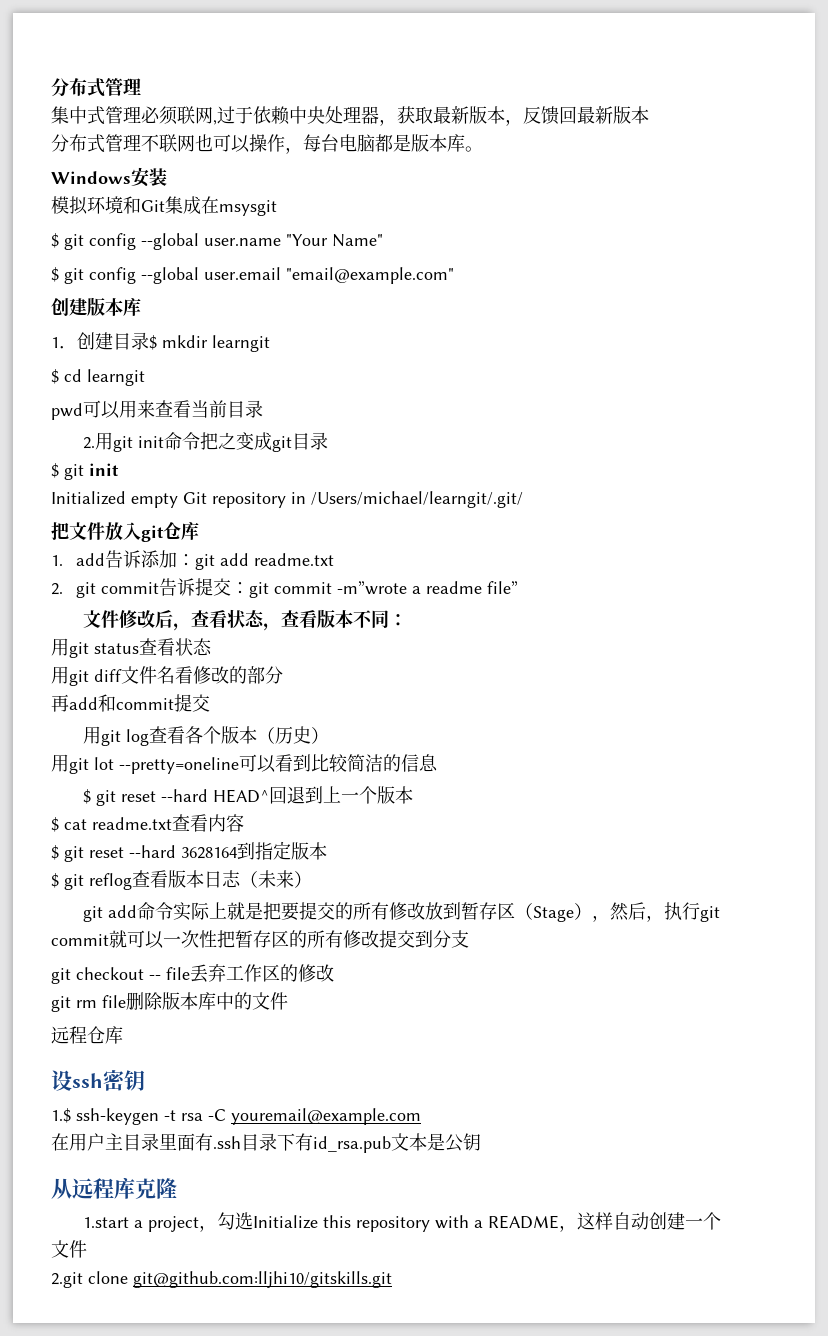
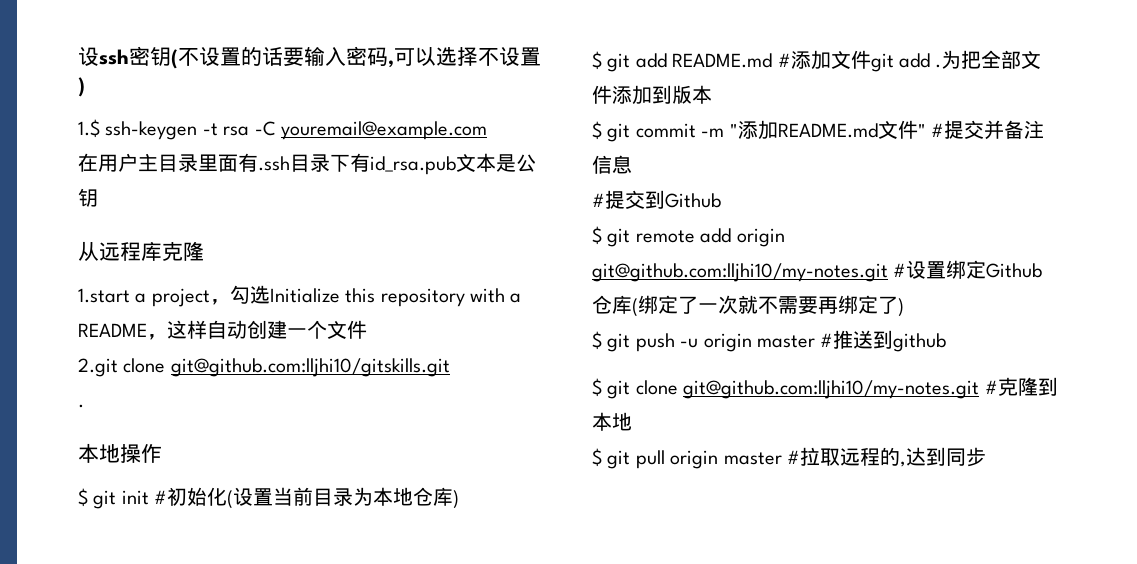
[51,78,141,97] [51,106,649,126] [51,134,483,154] [51,167,167,187] [51,196,277,216] [51,233,383,250] [51,267,454,284] [51,297,141,316] [51,332,270,352] [51,369,145,386] [51,400,263,420] [82,432,328,452] [51,463,119,480] [51,491,523,508] [51,521,199,542] [51,550,334,570] [51,578,518,598] [82,609,407,631] [51,638,212,658] [51,666,283,686] [51,694,210,712] [82,726,329,746] [51,754,438,774] [82,786,413,806] [51,814,244,832] [51,841,327,862] [51,870,312,890] [82,902,720,922] [51,930,469,949] [51,964,334,984] [51,992,288,1012] [51,1026,123,1044] [51,1070,145,1091] 分布式管理 // 集中式管理必须联网,过于依赖中央处理器，获取最新版本，反馈回最新版本 // 分布式管理不联网也可以操作，每台电脑都是版本库。 // Windows安装 // 模拟环境和Git集成在msysgit // $ git config --global user.name "Your Name" // $ git config --global user.email "email@example.com" // 创建版本库 // 1．创建目录$ mkdir learngit // $ cd learngit // pwd可以用来查看当前目录 // 2.用git init命令把之变成git目录 // $ git init // Initialized empty Git repository in /Users/michael/learngit/.git/ // 把文件放入git仓库 // 1. add告诉添加：git add readme.txt // 2. git commit告诉提交：git commit -m”wrote a readme file” // 文件修改后，查看状态，查看版本不同： // 用git status查看状态 // 用git diff文件名看修改的部分 // 再add和commit提交 // 用git log查看各个版本（历史） // 用git lot --pretty=oneline可以看到比较简洁的信息 // $ git reset --hard HEAD^回退到上一个版本 // $ cat readme.txt查看内容 // $ git reset --hard 3628164到指定版本 // $ git reflog查看版本日志（未来） // git add命令实际上就是把要提交的所有修改放到暂存区（Stage），然后，执行git commit就可以一次性把暂存区的所有修改提交到分支 // git checkout -- file丢弃工作区的修改 // git rm file删除版本库中的文件 // 远程仓库 // 设ssh密钥 -> [78,46,541,69] [78,77,85,97] 设ssh密钥(不设置的话要输入密码,可以选择不设置)
(392, 1279) none -> [78,404,84,408] [78,443,162,463] [78,487,460,509] [592,50,1042,72] [592,85,712,105] [592,120,1044,142] [592,155,632,174] [592,190,721,209] [592,226,785,247] [592,260,1043,282] [592,295,904,317] [592,330,947,352] [592,377,1058,399] [592,412,632,431] [592,447,986,469] // . // 本地操作 // $ git init #初始化(设置当前目录为本地仓库) // $ git add README.md #添加文件git add .为把全部文件添加到版本 // $ git commit -m "添加README.md文件" #提交并备注信息 // #提交到Github // $ git remote add origin git@github.com:lljhi10/my-notes.git #设置绑定Github仓库(绑定了一次就不需要再绑定了) // $ git push -u origin master #推送到github // $ git clone git@github.com:lljhi10/my-notes.git #克隆到本地 // $ git pull origin master #拉取远程的,达到同步

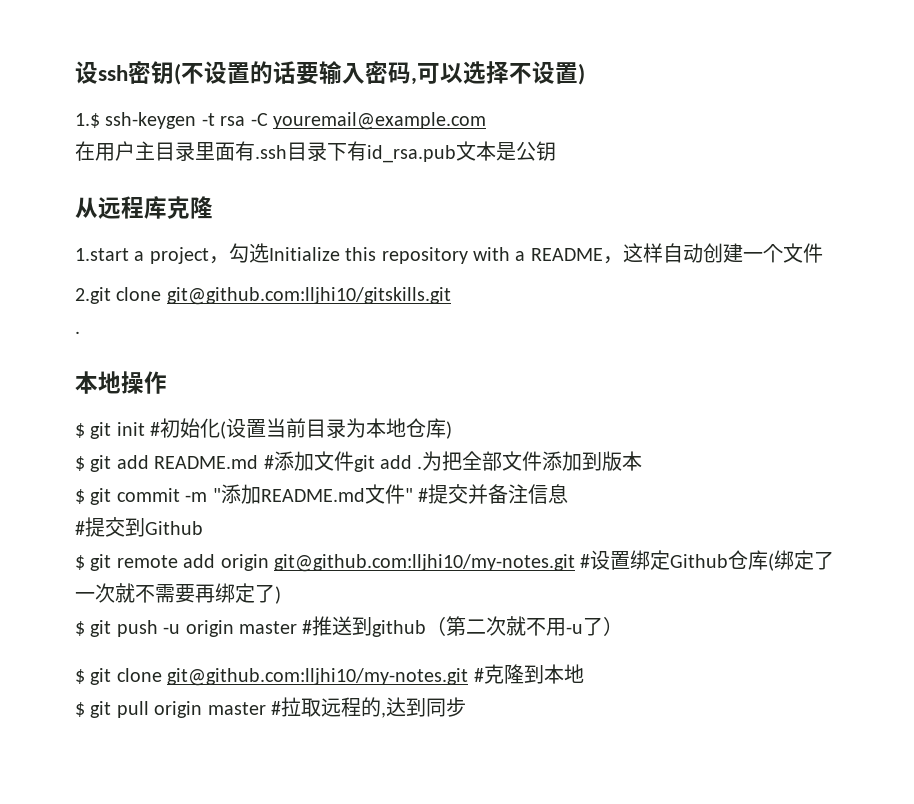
(947, 342) none -> [426,616,624,636] （第二次就不用-u了）

